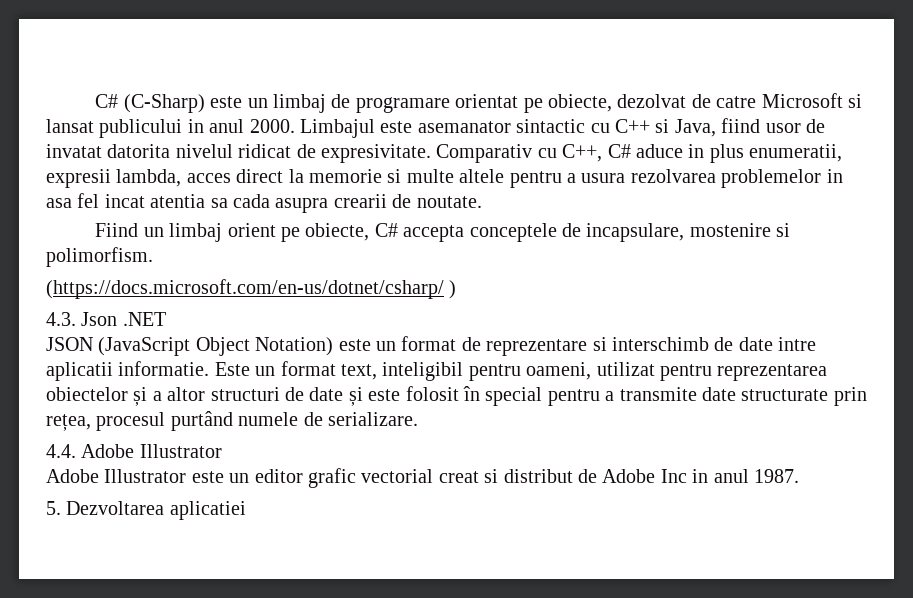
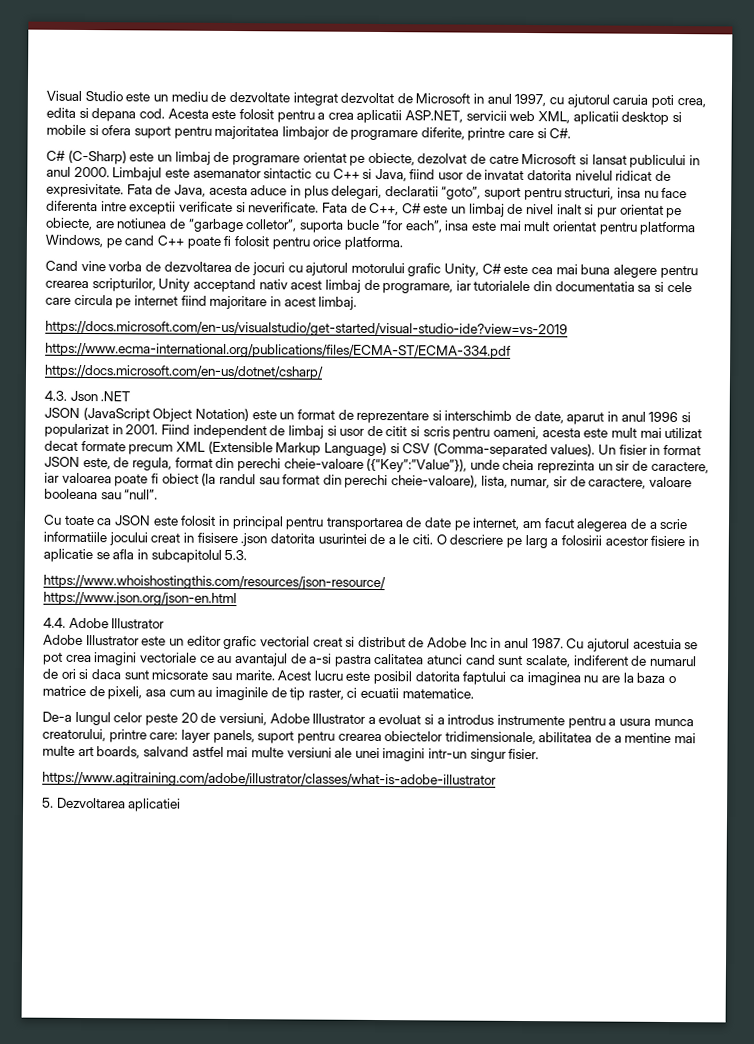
(95, 101) none -> [46,90,706,109] [46,107,682,125] [46,124,572,141] Visual Studio este un mediu de dezvoltate integrat dezvoltat de Microsoft in anul 1997, cu ajutorul caruia poti crea, edita si depana cod. Acesta este folosit pentru a crea aplicatii ASP.NET, servicii web XML, aplicatii desktop si mobile si ofera suport pentru majoritatea limbajor de programare diferite, printre care si C#. //
[436,144,843,163] [46,169,843,188] [46,193,482,213] [95,223,791,242] [46,247,153,267] [46,279,457,299] Comparativ cu C++, C# aduce in plus enumeratii, expresii lambda, acces direct la memorie si multe altele pentru a usura rezolvarea problemelor in asa fel incat atentia sa cada asupra crearii de noutate. // Fiind un limbaj orient pe obiecte, C# accepta conceptele de incapsulare, mostenire si polimorfism. // (https://docs.microsoft.com/en-us/dotnet/csharp/ ) -> [126,184,688,201] [46,200,683,219] [45,217,697,236] [45,234,403,251] [45,260,698,279] [45,278,692,294] [45,294,358,310] [45,320,568,338] [45,342,511,359] [44,364,324,380] Fata de Java, acesta aduce in plus delegari, declaratii “goto”, suport pentru structuri, insa nu face diferenta intre exceptii verificate si neverificate. Fata de C++, C# este un limbaj de nivel inalt si pur orientat pe obiecte, are notiunea de “garbage colletor”, suporta bucle “for each”, insa este mai mult orientat pentru platforma Windows, pe cand C++ poate fi folosit pentru orice platforma. // Cand vine vorba de dezvoltarea de jocuri cu ajutorul motorului grafic Unity, C# este cea mai buna alegere pentru crearea scripturilor, Unity acceptand nativ acest limbaj de programare, iar tutorialele din documentatia sa si cele care circula pe internet fiind majoritare in acest limbaj. // https://docs.microsoft.com/en-us/visualstudio/get-started/visual-studio-ide?view=vs-2019 // https://www.ecma-international.org/publications/files/ECMA-ST/ECMA-334.pdf // https://docs.microsoft.com/en-us/dotnet/csharp/
[738,337,817,351] [46,361,828,381] [46,386,867,406] [46,411,418,431] date intre aplicatii informatie. Este un format text, inteligibil pentru oameni, utilizat pentru reprezentarea obiectelor și a altor structuri de date și este folosit în special pentru a transmite date structurate prin rețea, procesul purtând numele de serializare. -> [533,411,691,425] [44,423,703,440] [44,440,702,458] [44,456,709,474] [44,472,692,489] [44,488,159,500] [43,514,689,532] [43,531,699,549] [43,548,248,563] [43,574,386,591] [43,591,237,607] date, aparut in anul 1996 si popularizat in 2001. Fiind independent de limbaj si usor de citit si scris pentru oameni, acesta este mult mai utilizat decat formate precum XML (Extensible Markup Language) si CSV (Comma-separated values). Un fisier in format JSON este, de regula, format din perechi cheie-valoare ({“Key”:”Value”}), unde cheia reprezinta un sir de caractere, iar valoarea poate fi obiect (la randul sau format din perechi cheie-valoare), lista, numar, sir de caractere, valoare booleana sau “null”. // Cu toate ca JSON este folosit in principal pentru transportarea de date pe internet, am facut alegerea de a scrie informatiile jocului creat in fisisere .json datorita usurintei de a le citi. O descriere pe larg a folosirii acestor fisiere in aplicatie se afla in subcapitolul 5.3. // https://www.whoishostingthis.com/resources/json-resource/ // https://www.json.org/json-en.html
(799, 476) none -> [566,638,699,652] [43,652,697,668] [42,668,676,686] [42,685,474,701] [42,711,694,729] [42,728,697,745] [42,745,540,762] [42,771,497,788] Cu ajutorul acestuia se pot crea imagini vectoriale ce au avantajul de a-si pastra calitatea atunci cand sunt scalate, indiferent de numarul de ori si daca sunt micsorate sau marite. Acest lucru este posibil datorita faptului ca imaginea nu are la baza o matrice de pixeli, asa cum au imaginile de tip raster, ci ecuatii matematice. // De-a lungul celor peste 20 de versiuni, Adobe Illustrator a evoluat si a introdus instrumente pentru a usura munca creatorului, printre care: layer panels, suport pentru crearea obiectelor tridimensionale, abilitatea de a mentine mai multe art boards, salvand astfel mai multe versiuni ale unei imagini intr-un singur fisier. // https://www.agitraining.com/adobe/illustrator/classes/what-is-adobe-illustrator

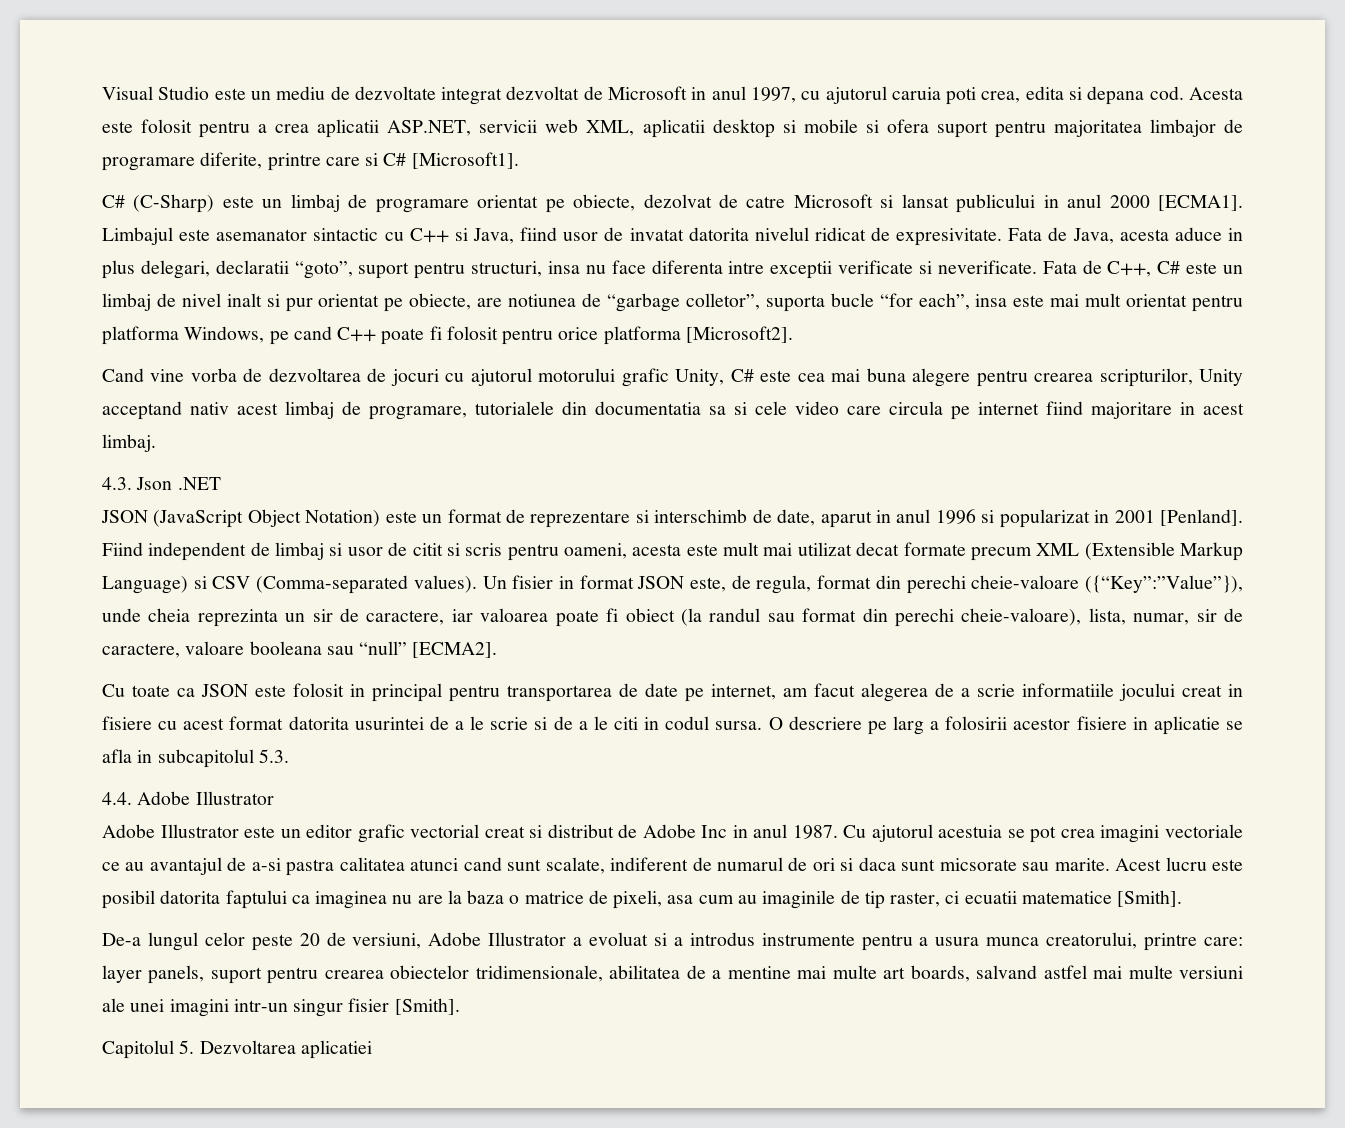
[549,128,572,139] C#. -> [383,152,519,169] C# [Microsoft1].
[73,166,110,178] 2000. -> [1109,195,1244,211] 2000 [ECMA1].
[343,236,403,251] platforma. -> [603,326,793,345] platforma [Microsoft2].
[455,280,472,291] iar -> (467, 413) none
(692, 287) none -> [795,401,839,415] video
[45,320,568,338] [45,342,511,359] [44,364,324,380] // https://docs.microsoft.com/en-us/visualstudio/get-started/visual-studio-ide?view=vs-2019 // https://www.ecma-international.org/publications/files/ECMA-ST/ECMA-334.pdf // https://docs.microsoft.com/en-us/dotnet/csharp/ -> (156, 443) none
[125,424,159,435] 2001. -> [1114,509,1244,526] 2001 [Penland].
[124,489,159,500] “null”. -> [359,641,498,658] “null” [ECMA2].
[196,532,268,547] fisisere .json -> [102,716,284,730] fisiere cu acest format
[412,534,434,545] citi. -> [490,716,763,730] scrie si de a le citi in codul sursa.
[43,574,386,591] [43,591,237,607] // https://www.whoishostingthis.com/resources/json-resource/ // https://www.json.org/json-en.html -> (289, 756) none
[401,688,474,699] matematice. -> [1021,890,1183,907] matematice [Smith].
[508,748,540,760] [42,771,497,788] fisier. // https://www.agitraining.com/adobe/illustrator/classes/what-is-adobe-illustrator // -> [348,998,460,1015] [102,1040,174,1059] fisier [Smith]. // Capitolul

